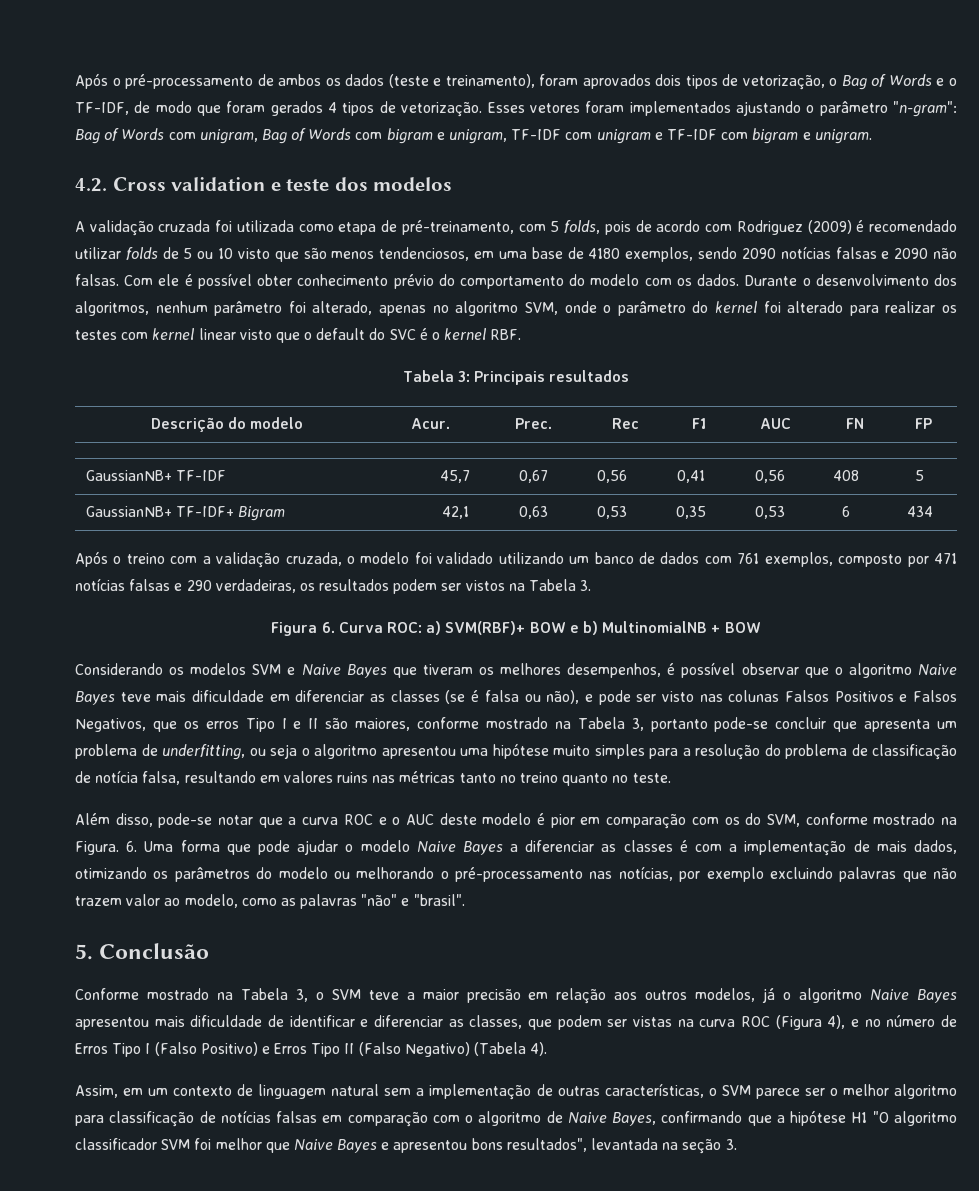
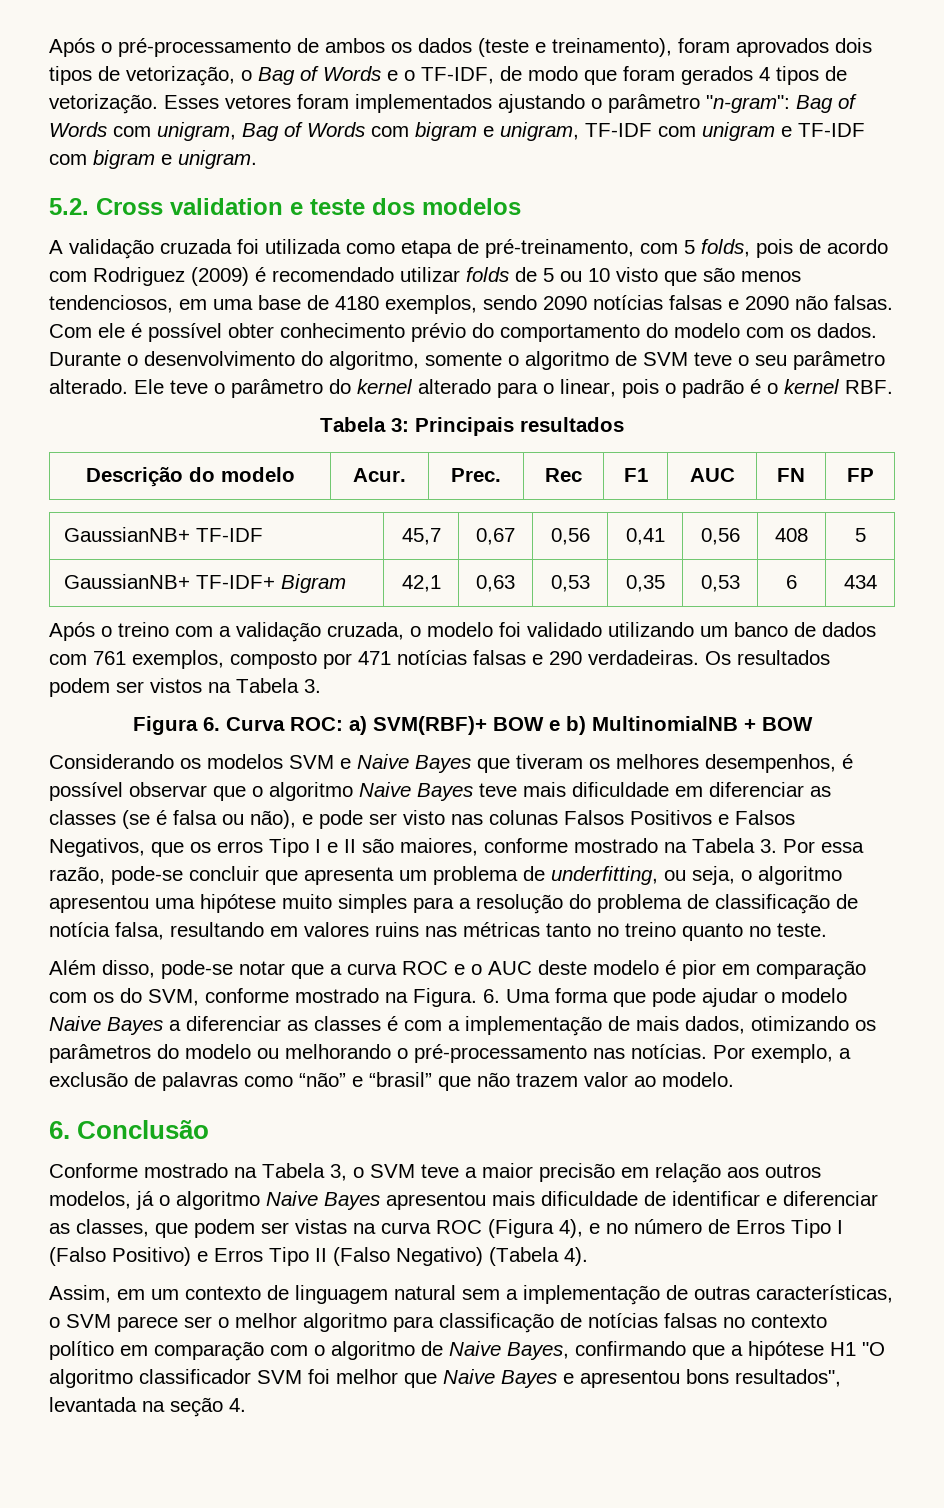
[75,178,107,192] 4.2. -> [49,198,89,215] 5.2.
[933,274,957,286] [75,301,597,316] dos algoritmos, nenhum parâmetro foi alterado, apenas no algoritmo SVM, onde -> [301,351,885,370] [49,379,208,394] do algoritmo, somente o algoritmo de SVM teve o seu parâmetro alterado. Ele teve
[763,301,781,313] foi -> (413, 386) none
[885,301,957,313] [75,328,416,343] realizar os testes com kernel linear visto que o default do SVC -> [543,379,744,398] o linear, pois o padrão
[215,579,315,593] verdadeiras, os -> [588,650,731,665] verdadeiras. Os
[631,718,708,732] 3, portanto -> [760,839,864,853] [49,866,105,884] 3. Por essa razão,
[270,744,297,759] seja -> [692,866,735,885] seja,
[618,866,897,882] notícias, por exemplo excluindo palavras -> [631,1044,851,1063] [49,1072,432,1091] notícias. Por exemplo, a exclusão de palavras como “não” e “brasil”
[184,894,465,909] [75,944,93,960] modelo, como as palavras "não" e "brasil". // 5. -> [662,1072,734,1087] [49,1121,70,1139] modelo. // 6.
(318, 1117) none -> [723,1314,827,1328] [49,1341,114,1360] no contexto político
[725,1139,737,1150] 3. -> [229,1398,246,1412] 4.

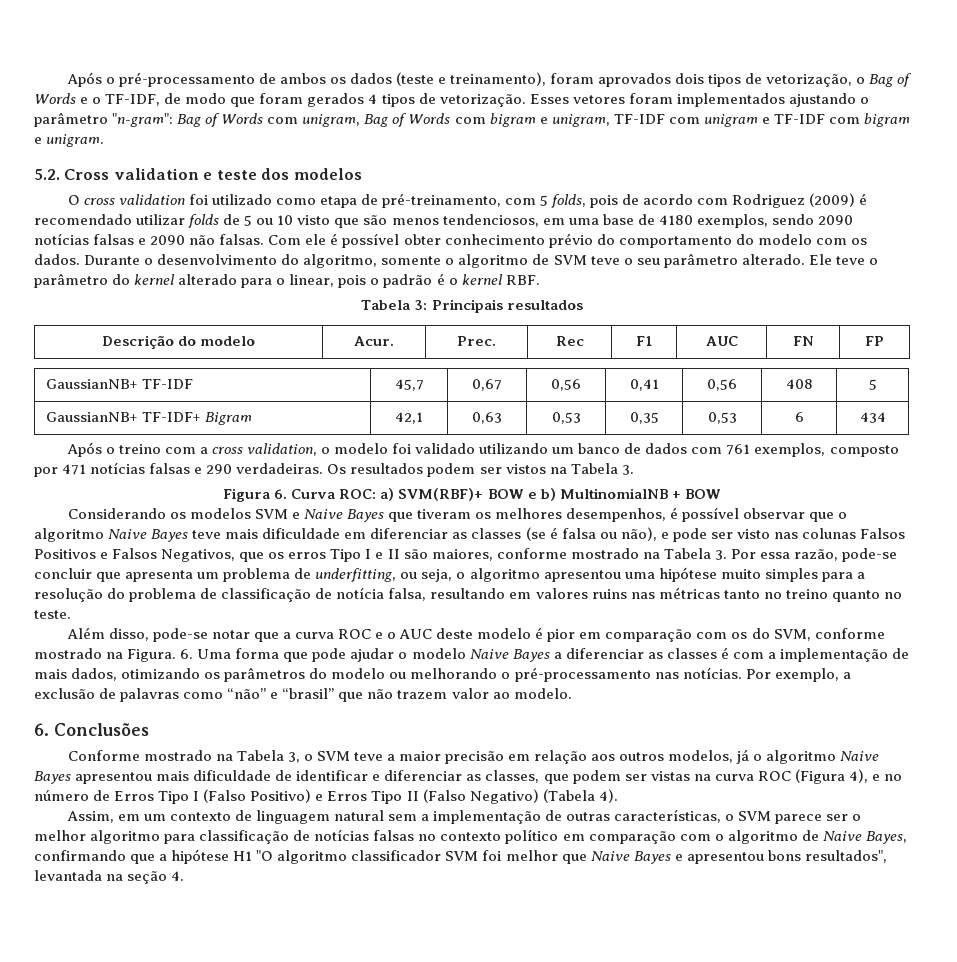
[49,239,341,259] A validação cruzada foi utilizada -> [67,194,272,205] O cross validation foi utilizado
[236,622,404,642] validação cruzada, -> [211,443,317,456] cross validation,
[77,1120,210,1139] Conclusão -> [53,723,149,736] Conclusões

